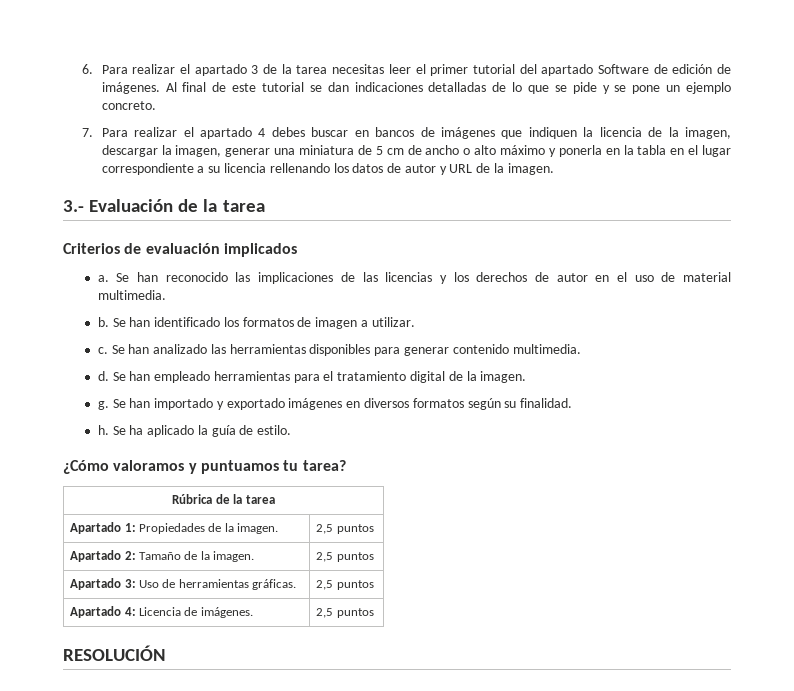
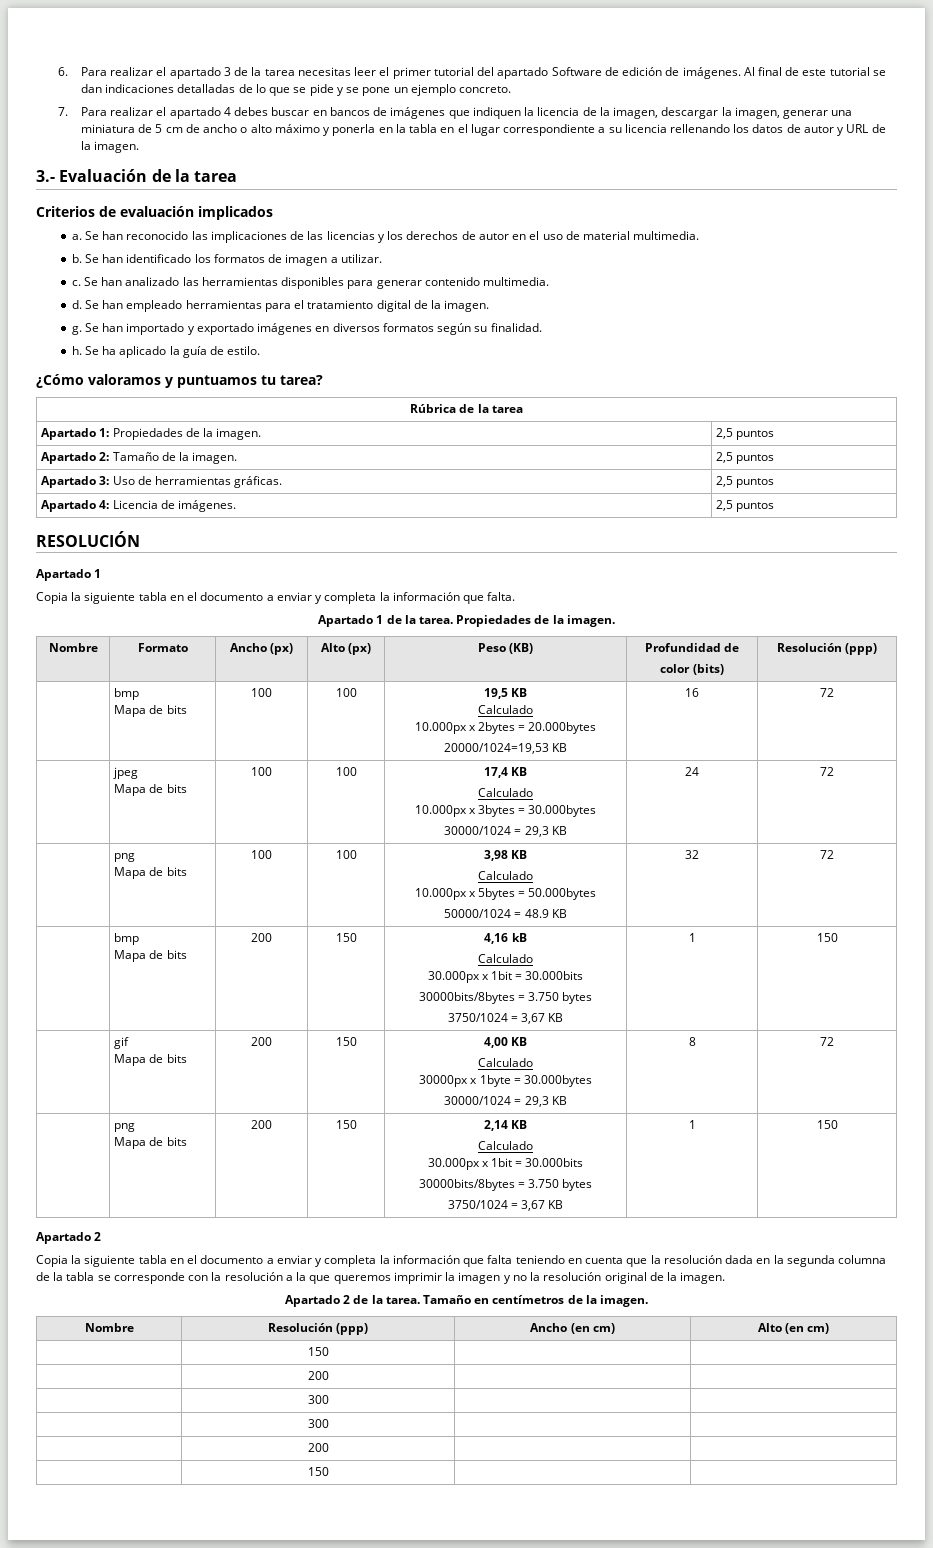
(166, 653) none -> [36,569,102,581] [36,592,516,604] [318,615,615,627] [48,643,98,652] [137,643,188,652] [229,643,294,655] [320,643,372,655] [477,643,534,654] [644,643,740,652] [660,664,724,675] [776,643,878,655] [114,688,140,700] [114,705,187,717] [251,688,272,697] [335,688,357,697] [483,688,528,699] [478,705,533,714] [414,722,597,734] [443,743,568,754] [685,688,699,697] [820,688,834,697] [113,767,139,779] [114,784,187,796] [251,767,272,776] [335,767,357,776] [483,767,528,778] [478,788,533,797] [414,805,597,817] [444,826,567,837] [685,767,699,776] [820,767,834,776] [114,853,136,862] [114,867,187,879] [251,850,272,859] [335,850,357,859] [483,850,528,861] [478,871,533,880] [414,888,597,900] [444,909,567,918] [685,850,699,859] [820,850,834,859] [114,933,140,945] [114,950,187,962] [251,933,272,942] [335,933,357,942] [484,933,527,944] [478,954,533,963] [427,971,584,983] [418,992,593,1004] [447,1013,564,1024] [688,933,696,942] [816,933,838,942] [114,1037,130,1049] [114,1054,187,1066] [251,1037,272,1046] [335,1037,357,1046] [483,1037,528,1048] [478,1058,533,1067] [419,1075,592,1087] [444,1096,567,1107] [688,1037,696,1046] [820,1037,834,1046] [114,1123,136,1132] [114,1137,187,1149] [251,1120,272,1129] [335,1120,357,1129] [483,1120,528,1131] [478,1141,533,1150] [427,1158,584,1170] [418,1179,593,1191] [447,1200,564,1211] [688,1120,696,1129] [816,1120,838,1129] [36,1232,102,1244] [36,1255,887,1267] [36,1272,726,1284] [284,1295,649,1307] [84,1323,134,1332] [267,1323,369,1335] [530,1323,615,1334] [757,1323,830,1334] [307,1347,329,1356] [307,1371,329,1380] [307,1395,329,1404] [307,1419,329,1428] [307,1443,329,1452] [307,1467,329,1476] // Apartado 1 // Copia la siguiente tabla en el documento a enviar y completa la información que falta. // Apartado 1 de la tarea. Propiedades de la imagen. // Nombre | Formato | Ancho (px) | Alto (px) | Peso (KB) | Profundidad de // color (bits) | Resolución (ppp) // | bmp // Mapa de bits | 100 | 100 | 19,5 KB // Calculado // 10.000px x 2bytes = 20.000bytes // 20000/1024=19,53 KB | 16 | 72 // | jpeg // Mapa de bits | 100 | 100 | 17,4 KB // Calculado // 10.000px x 3bytes = 30.000bytes // 30000/1024 = 29,3 KB | 24 | 72 // | png // Mapa de bits | 100 | 100 | 3,98 KB // Calculado // 10.000px x 5bytes = 50.000bytes // 50000/1024 = 48.9 KB | 32 | 72 // | bmp // Mapa de bits | 200 | 150 | 4,16 kB // Calculado // 30.000px x 1bit = 30.000bits // 30000bits/8bytes = 3.750 bytes // 3750/1024 = 3,67 KB | 1 | 150 // | gif // Mapa de bits | 200 | 150 | 4,00 KB // Calculado // 30000px x 1byte = 30.000bytes // 30000/1024 = 29,3 KB | 8 | 72 // | png // Mapa de bits | 200 | 150 | 2,14 KB // Calculado // 30.000px x 1bit = 30.000bits // 30000bits/8bytes = 3.750 bytes // 3750/1024 = 3,67 KB | 1 | 150 // Apartado 2 // Copia la siguiente tabla en el documento a enviar y completa la información que falta teniendo en cuenta que la resolución dada en la segunda columna de la tabla se corresponde con la resolución a la que queremos imprimir la imagen y no la resolución original de la imagen. // Apartado 2 de la tarea. Tamaño en centímetros de la imagen. // Nombre | Resolución (ppp) | Ancho (en cm) | Alto (en cm) // | 150 | | // | 200 | | // | 300 | | // | 300 | | // | 200 | | // | 150 | |

